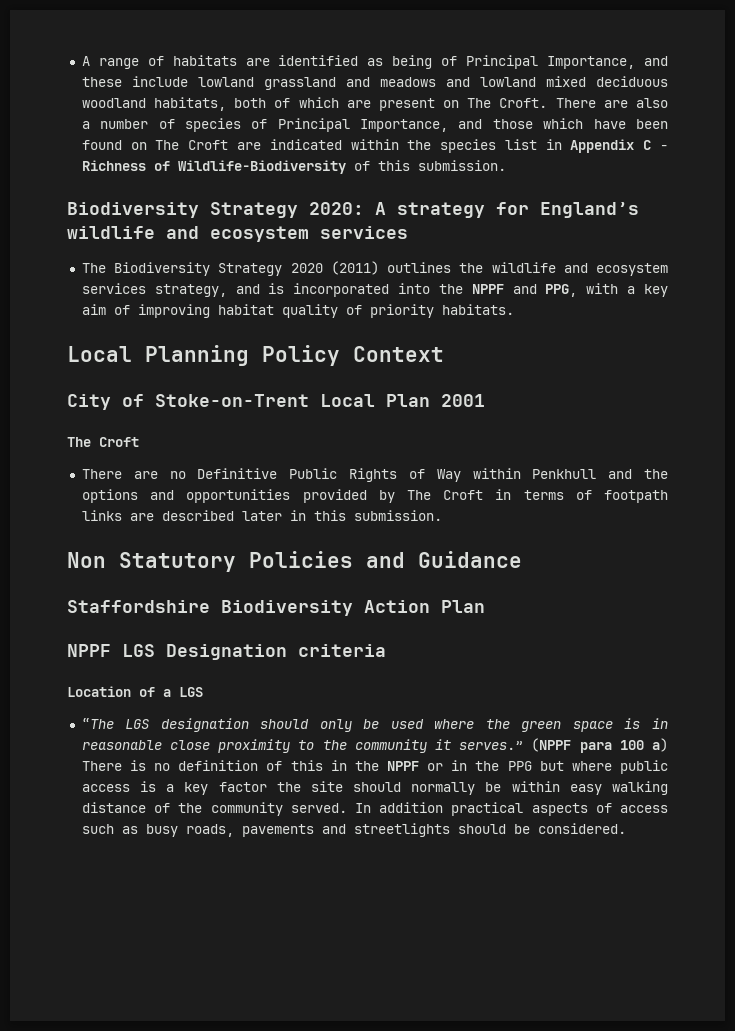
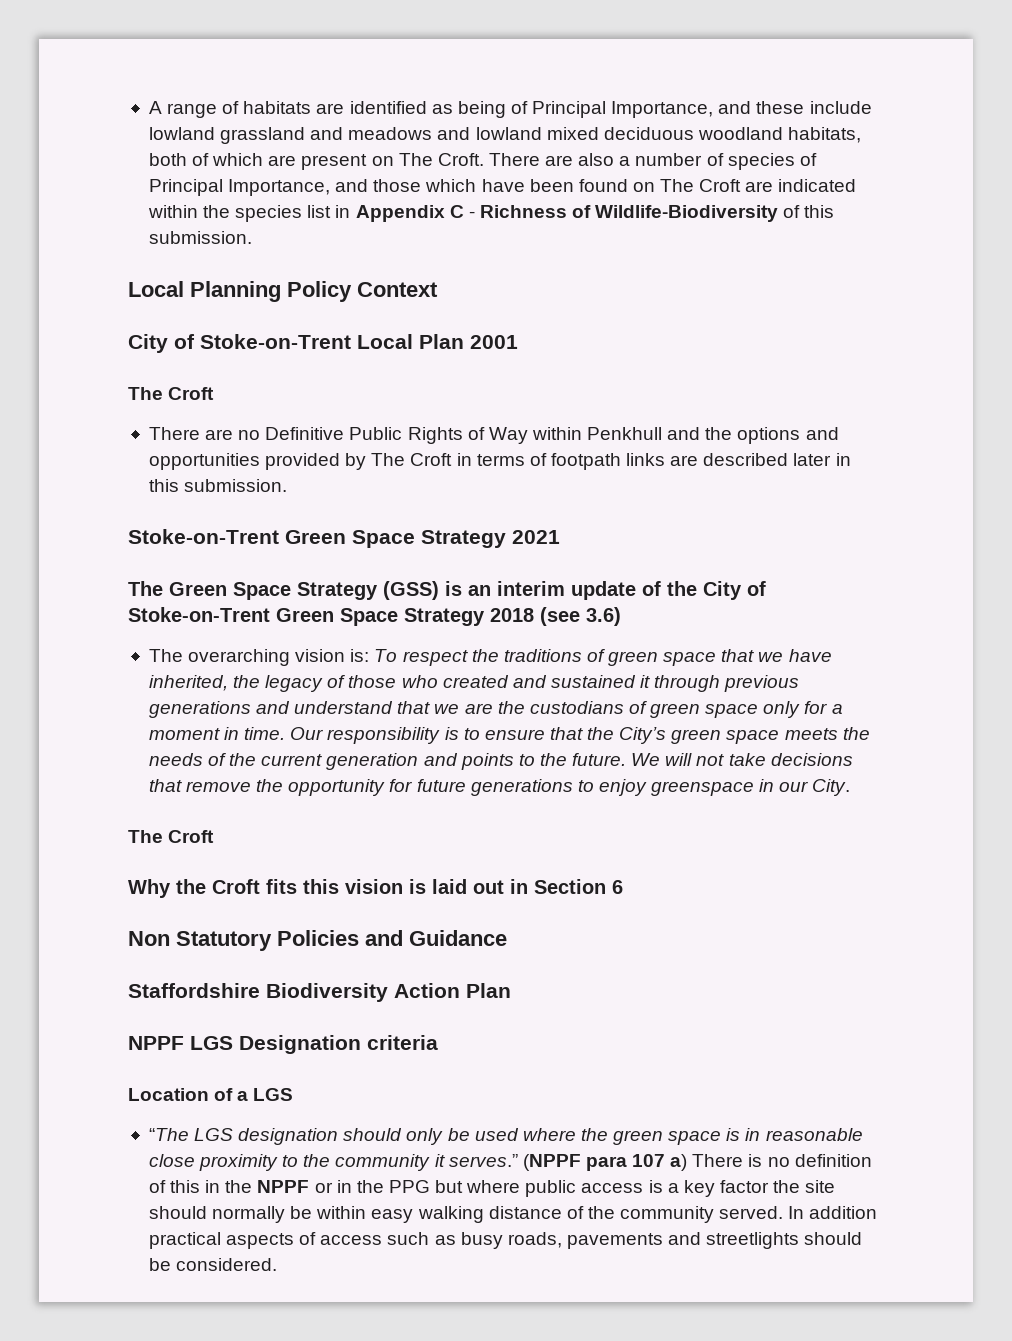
[67,202,639,218] [67,226,408,242] [81,261,668,276] [81,283,668,297] [81,304,514,318] // Biodiversity Strategy 2020: A strategy for England’s wildlife and ecosystem services // The Biodiversity Strategy 2020 (2011) outlines the wildlife and ecosystem services strategy, and is incorporated into the NPPF and PPG, with a key aim of improving habitat quality of priority habitats. -> (252, 237) none
(442, 515) none -> [128,529,560,548] [128,581,766,600] [128,607,621,626] [148,649,832,666] [148,675,800,692] [148,701,843,718] [148,727,870,744] [148,753,853,770] [148,779,851,796] [128,830,215,843] [128,879,623,898] // Stoke-on-Trent Green Space Strategy 2021 // The Green Space Strategy (GSS) is an interim update of the City of Stoke-on-Trent Green Space Strategy 2018 (see 3.6) // The overarching vision is: To respect the traditions of green space that we have inherited, the legacy of those who created and sustained it through previous generations and understand that we are the custodians of green space only for a moment in time. Our responsibility is to ensure that the City’s green space meets the needs of the current generation and points to the future. We will not take decisions that remove the opportunity for future generations to enjoy greenspace in our City. // The Croft // Why the Croft fits this vision is laid out in Section 6
[619,740,644,750] 100 -> [632,1154,666,1167] 107

